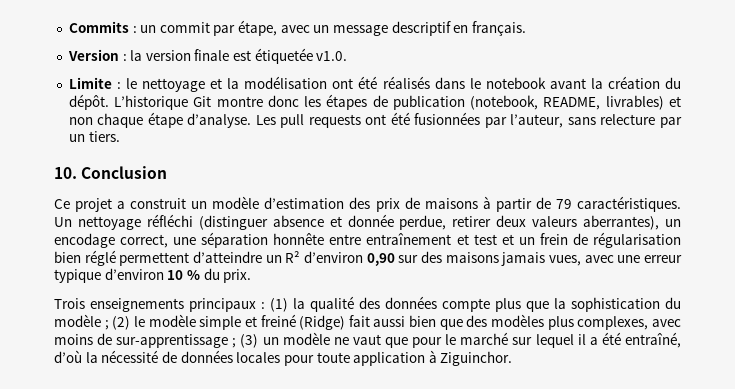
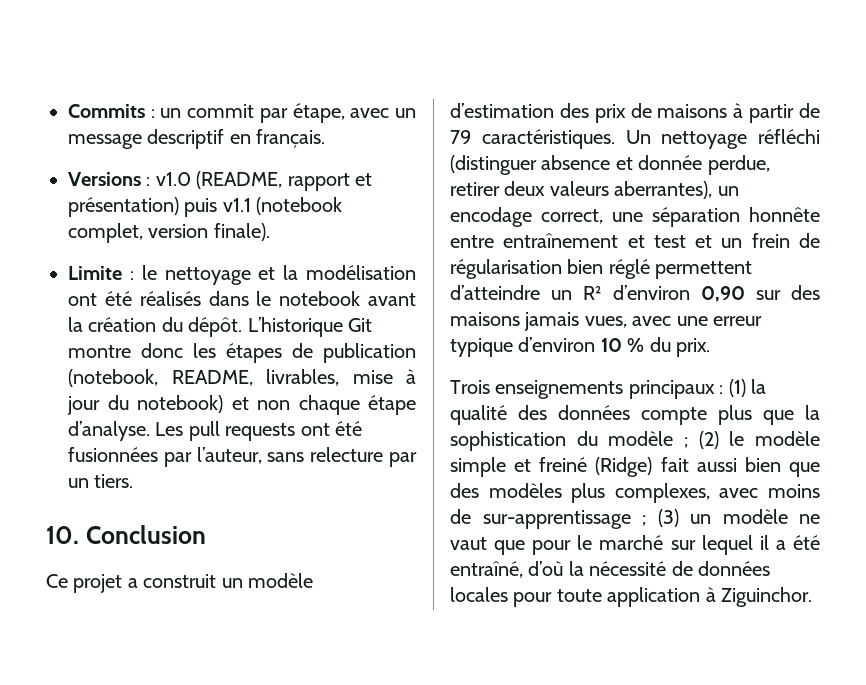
[67,48,348,64] Version : la version finale est étiquetée v1.0. -> [68,171,372,191] [68,197,343,217] [68,223,270,243] Versions : v1.0 (README, rapport et présentation) puis v1.1 (notebook complet, version finale).
[605,95,664,110] livrables) -> [266,369,416,386] [67,395,223,415] livrables, mise à jour du notebook)

